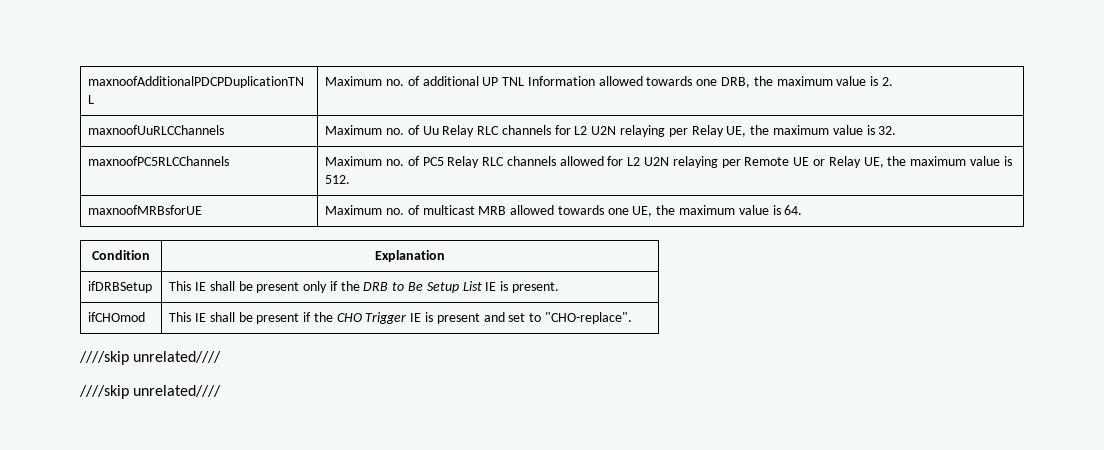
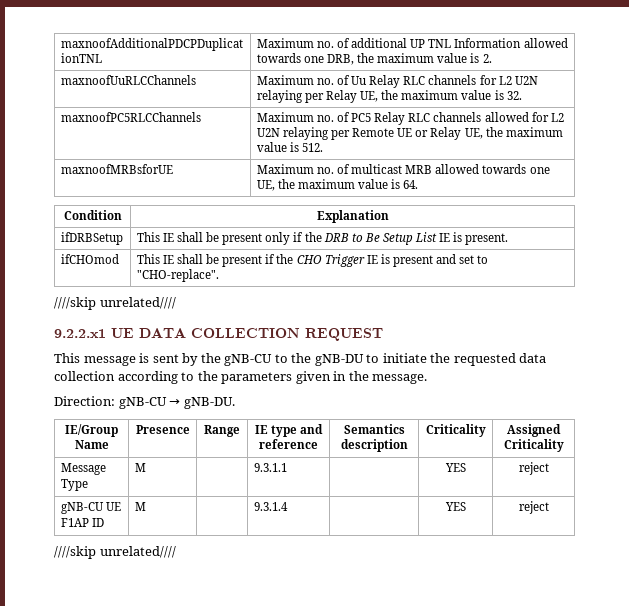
(222, 357) none -> [54,328,383,341] [54,353,547,366] [54,371,428,384] [54,396,235,409] [65,424,118,437] [74,440,109,449] [135,425,190,434] [204,425,240,437] [254,424,324,437] [259,439,318,449] [343,424,405,434] [340,439,408,452] [425,424,486,437] [507,424,561,437] [503,439,564,452] [60,463,106,475] [60,479,88,491] [134,463,146,472] [253,463,287,472] [444,463,466,472] [518,462,549,475] [60,502,121,514] [60,518,104,527] [134,502,146,511] [253,502,288,511] [444,502,466,511] [518,501,549,514] // 9.2.2.x1 UE DATA COLLECTION REQUEST // This message is sent by the gNB-CU to the gNB-DU to initiate the requested data collection according to the parameters given in the message. // Direction: gNB-CU → gNB-DU. // IE/Group Name | Presence | Range | IE type and reference | Semantics description | Criticality | Assigned Criticality // Message Type | M | | 9.3.1.1 | | YES | reject // gNB-CU UE F1AP ID | M | | 9.3.1.4 | | YES | reject

